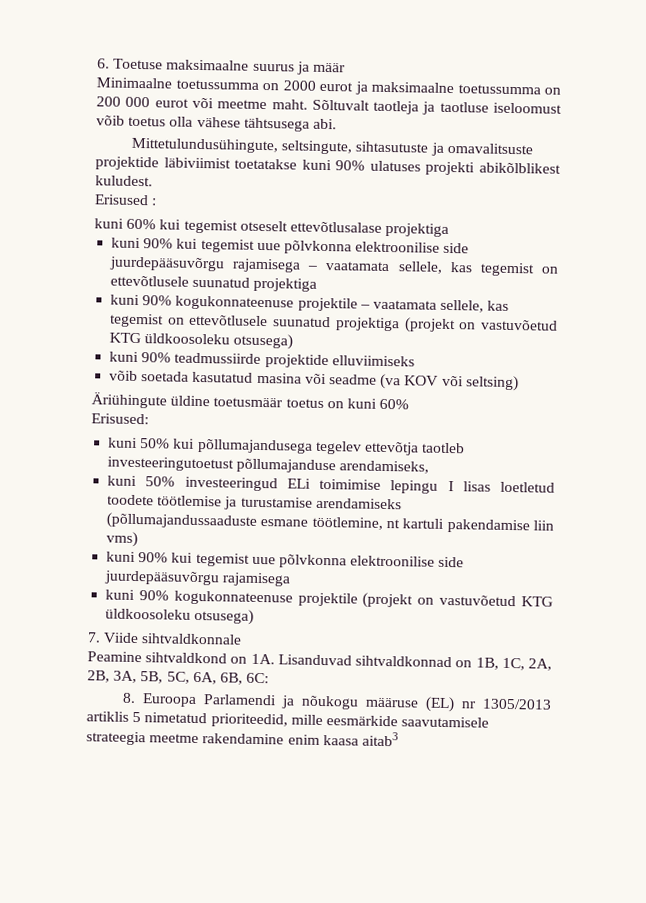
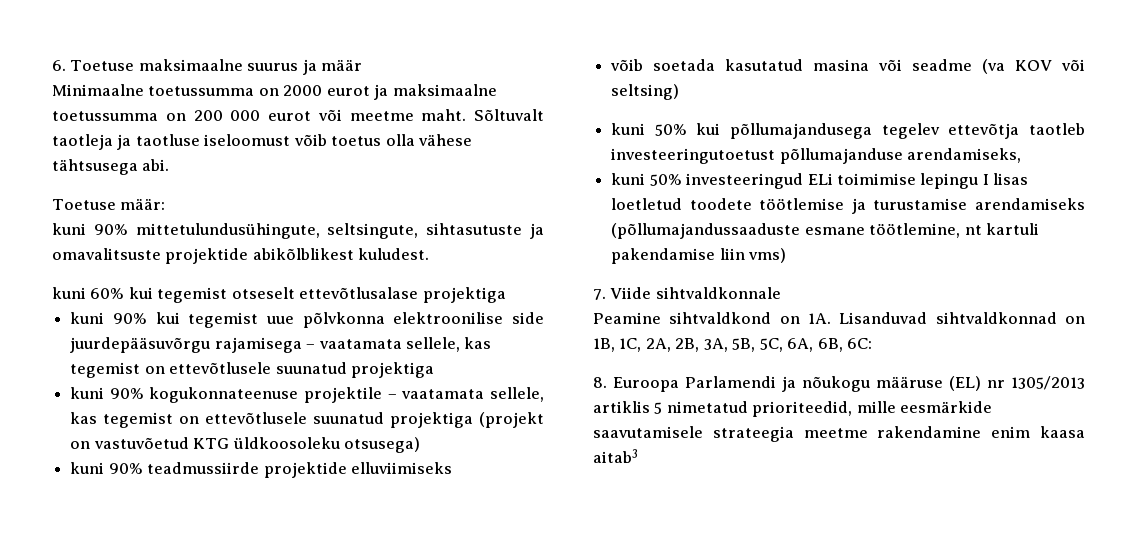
[131,137,279,154] Mittetulundusühingute, -> [52,198,166,210] [52,223,320,239] Toetuse määr: // kuni 90% mittetulundusühingute,
[163,157,476,176] läbiviimist toetatakse kuni 90% ulatuses projekti -> (249, 256) none
[94,194,158,206] // Erisused : -> (430, 254) none
[91,392,410,410] [91,413,149,425] // Äriühingute üldine toetusmäär toetus on kuni 60% // Erisused: -> (680, 92) none
[106,551,465,569] [104,570,292,587] [105,589,554,609] [105,608,255,625] // kuni 90% kui tegemist uue põlvkonna elektroonilise side juurdepääsuvõrgu rajamisega // kuni 90% kogukonnateenuse projektile (projekt on vastuvõetud KTG üldkoosoleku otsusega) -> (787, 255) none

